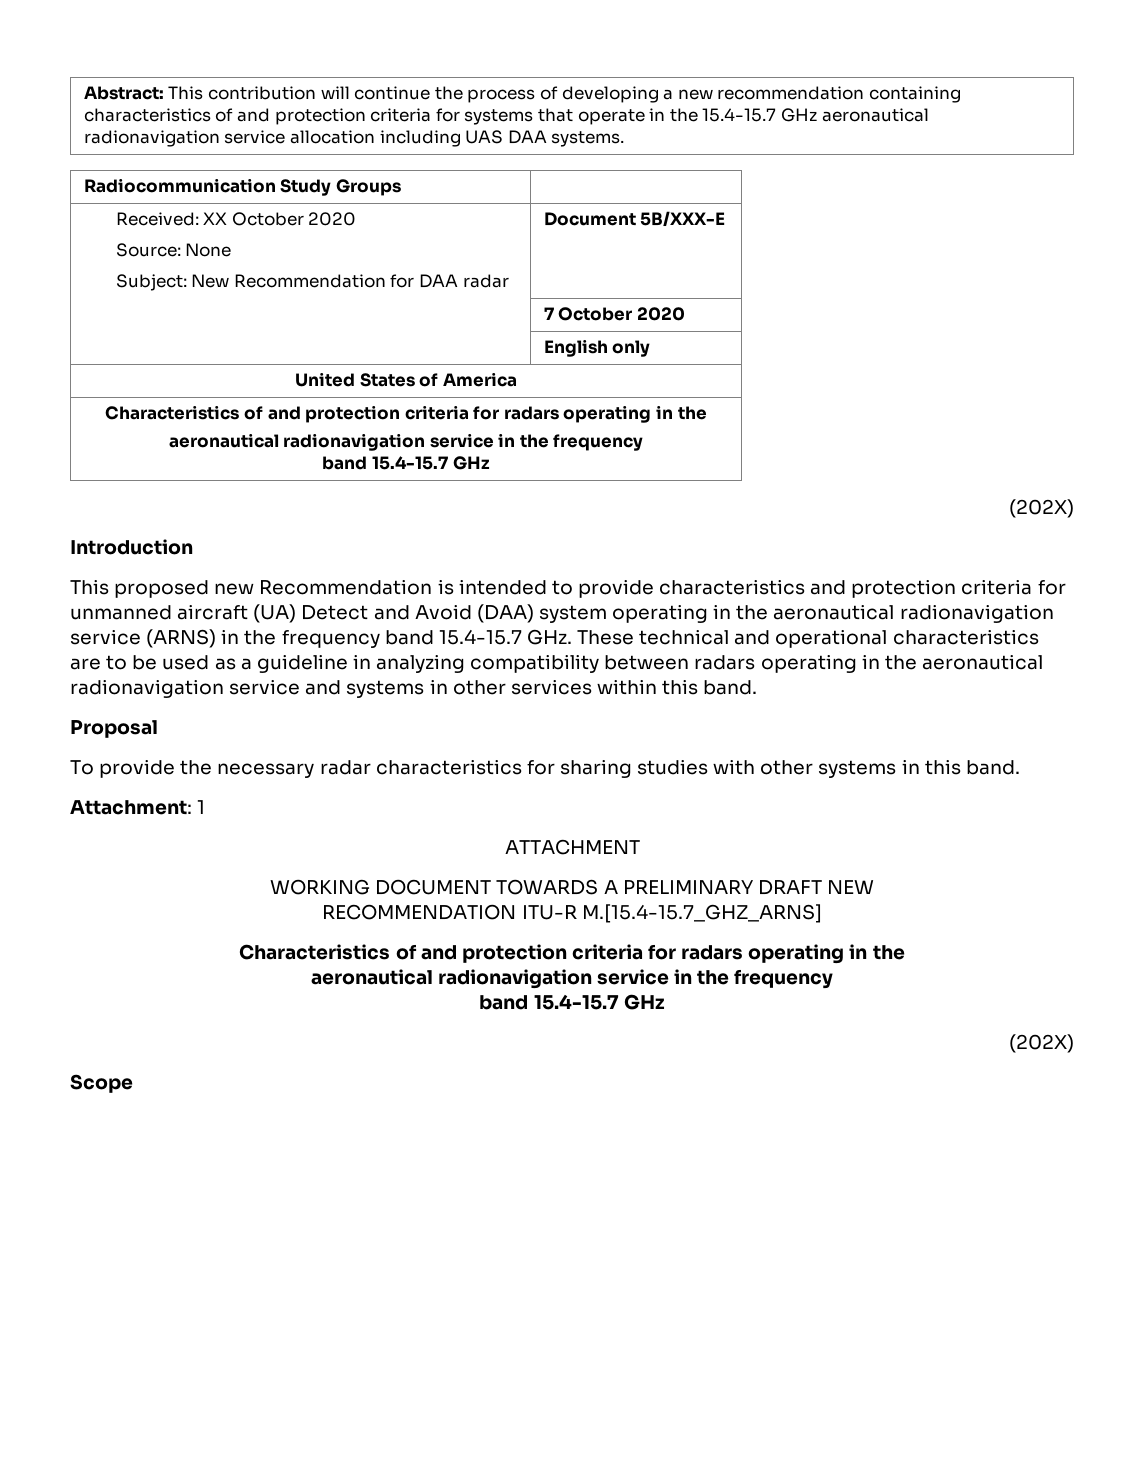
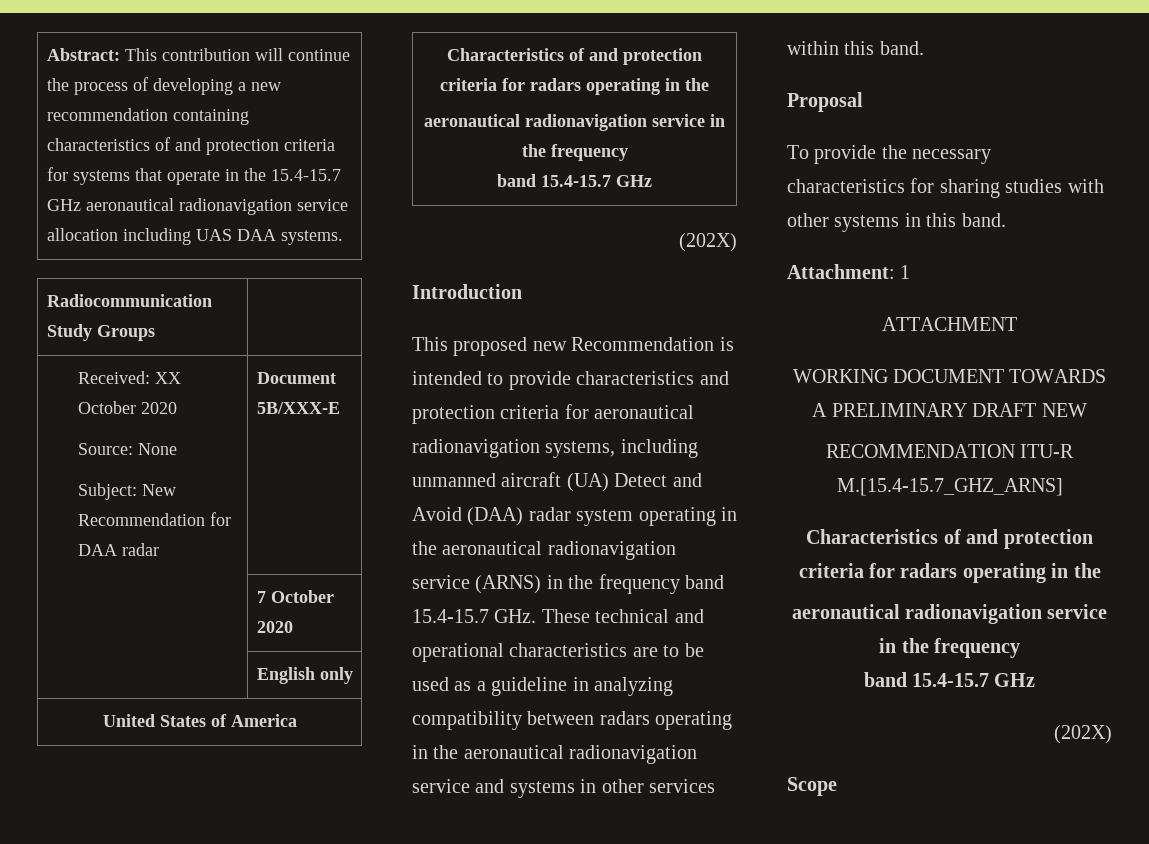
(1066, 587) none -> [594,405,695,419] [412,439,698,458] aeronautical radionavigation systems, including
(534, 613) none -> [528,507,571,521] radar
[319,760,371,775] radar -> (992, 156) none

